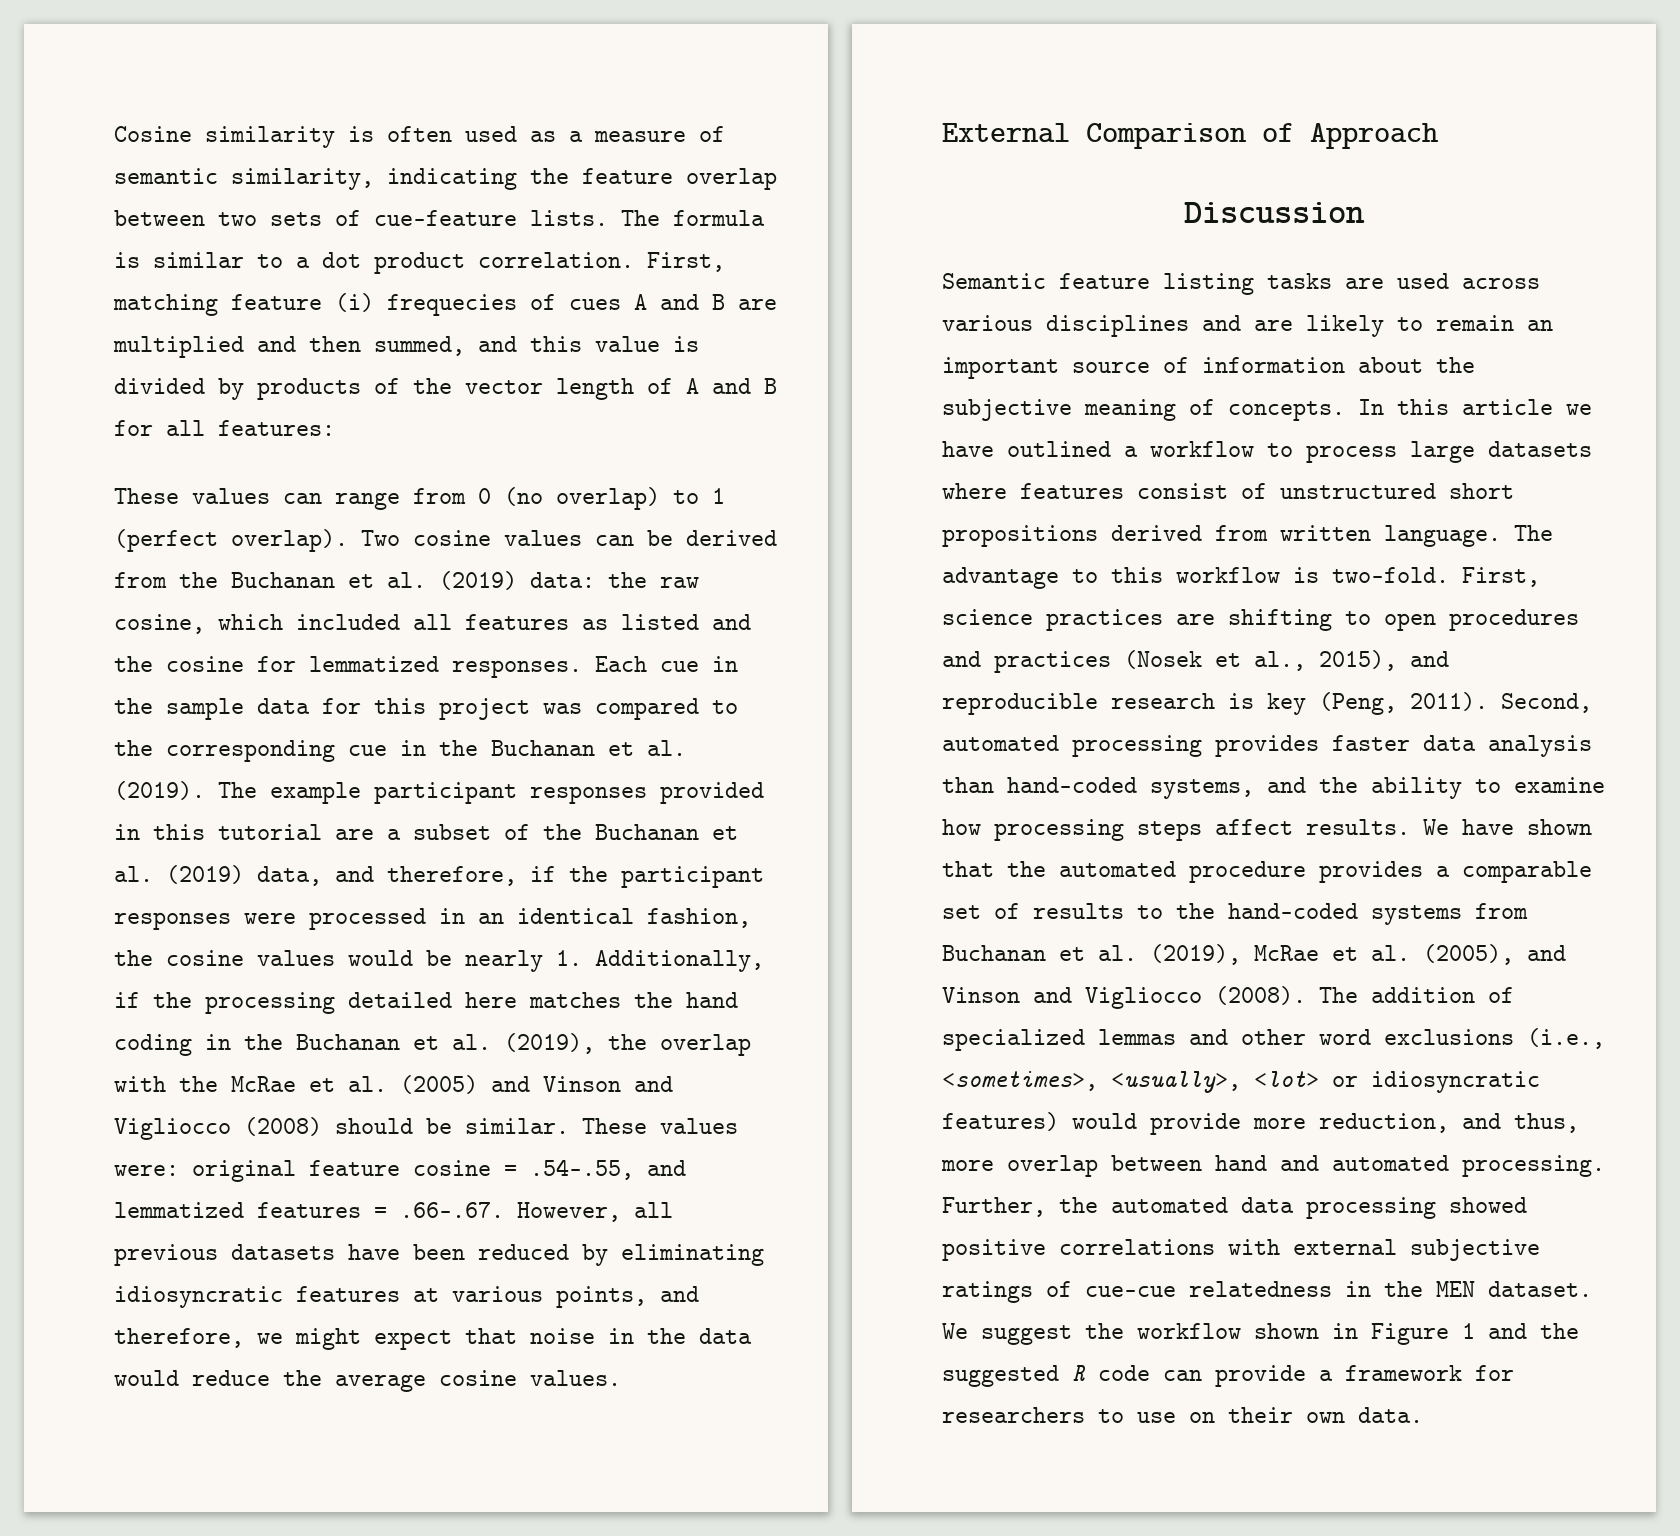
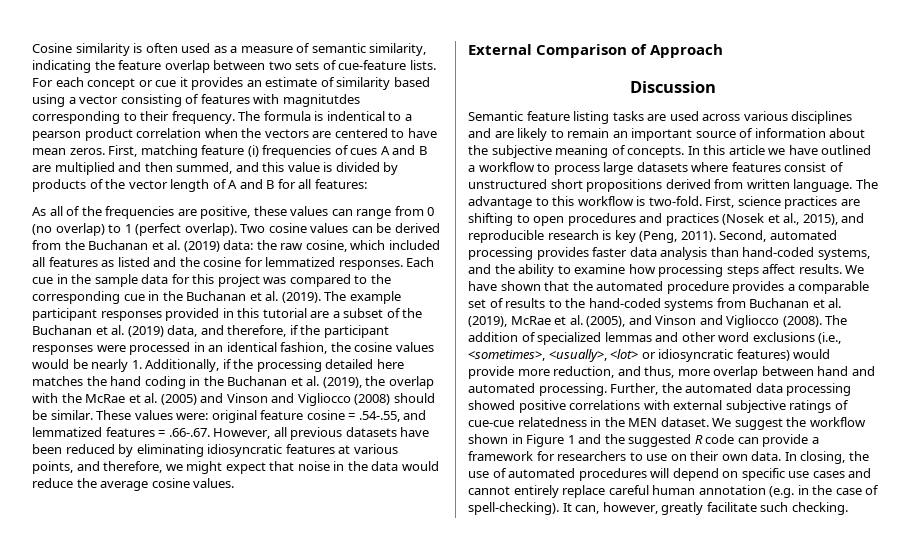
(608, 218) none -> [32,77,430,90] [32,94,360,107] [32,111,235,124] For each concept or cue it provides an estimate of similarity based using a vector consisting of features with magnitutdes corresponding to their frequency.
[153,252,244,268] similar -> [326,111,385,121] indentical
[322,252,634,274] dot product correlation. -> [32,128,437,141] [32,148,105,155] pearson product correlation when the vectors are centered to have mean zeros.
[387,294,517,316] frequecies -> [262,145,332,158] frequencies
[114,488,179,504] These -> [32,206,287,219] As all of the frequencies are positive, these
(1423, 1415) none -> [784,451,869,464] [468,468,872,481] [468,485,880,498] [468,502,848,515] In closing, the use of automated procedures will depend on specific use cases and cannot entirely replace careful human annotation (e.g. in the case of spell-checking). It can, however, greatly facilitate such checking.

